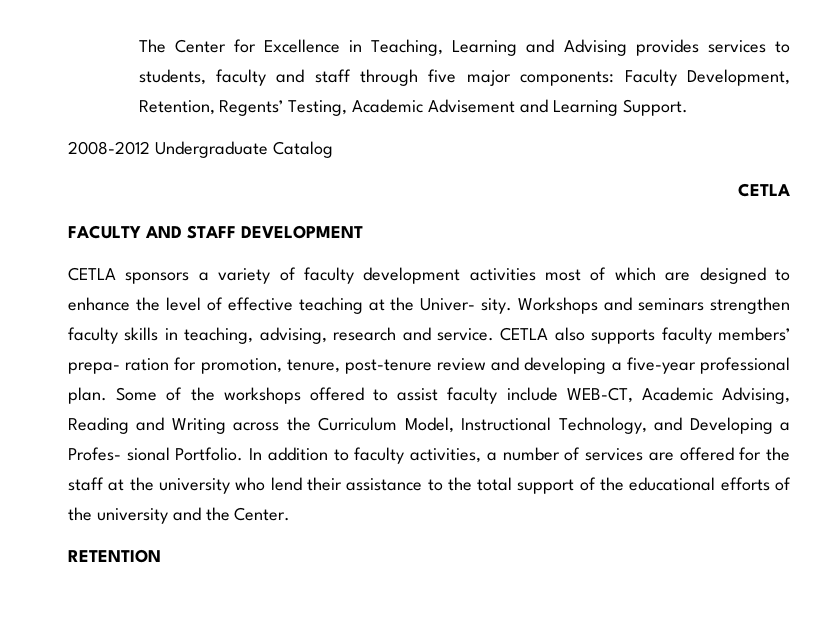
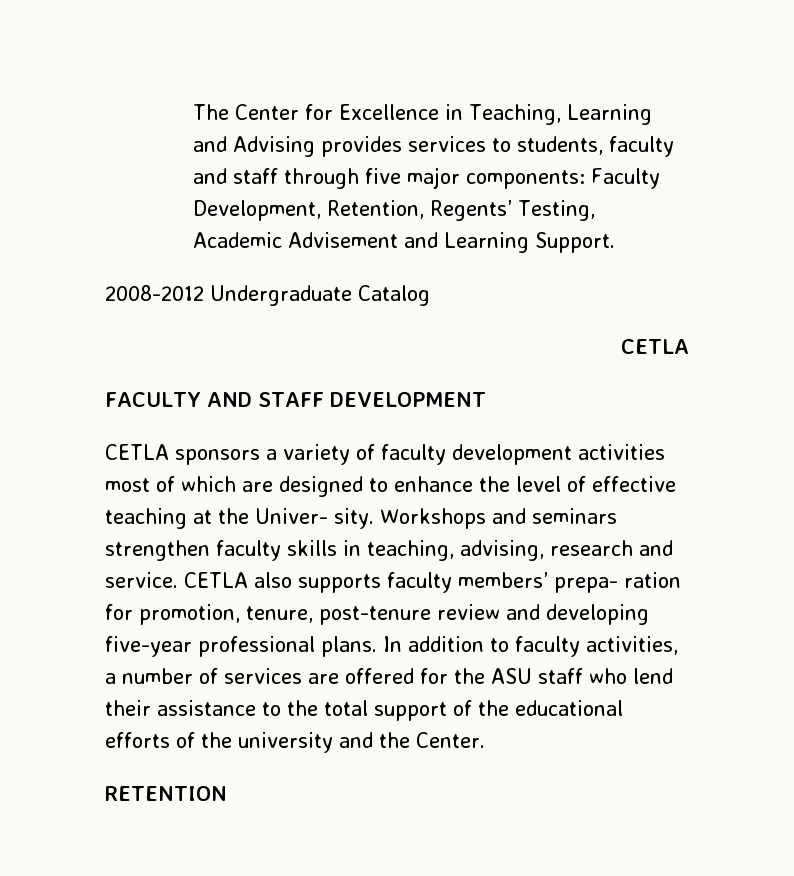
[611,362,622,371] a -> (649, 614) none
[68,387,790,404] [68,417,790,434] [68,447,244,461] plan. Some of the workshops offered to assist faculty include WEB-CT, Academic Advising, Reading and Writing across the Curriculum Model, Instructional Technology, and Developing a Profes- sional Portfolio. -> [321,636,377,657] plans.
[68,477,230,494] staff at the university -> [491,668,583,684] ASU staff

